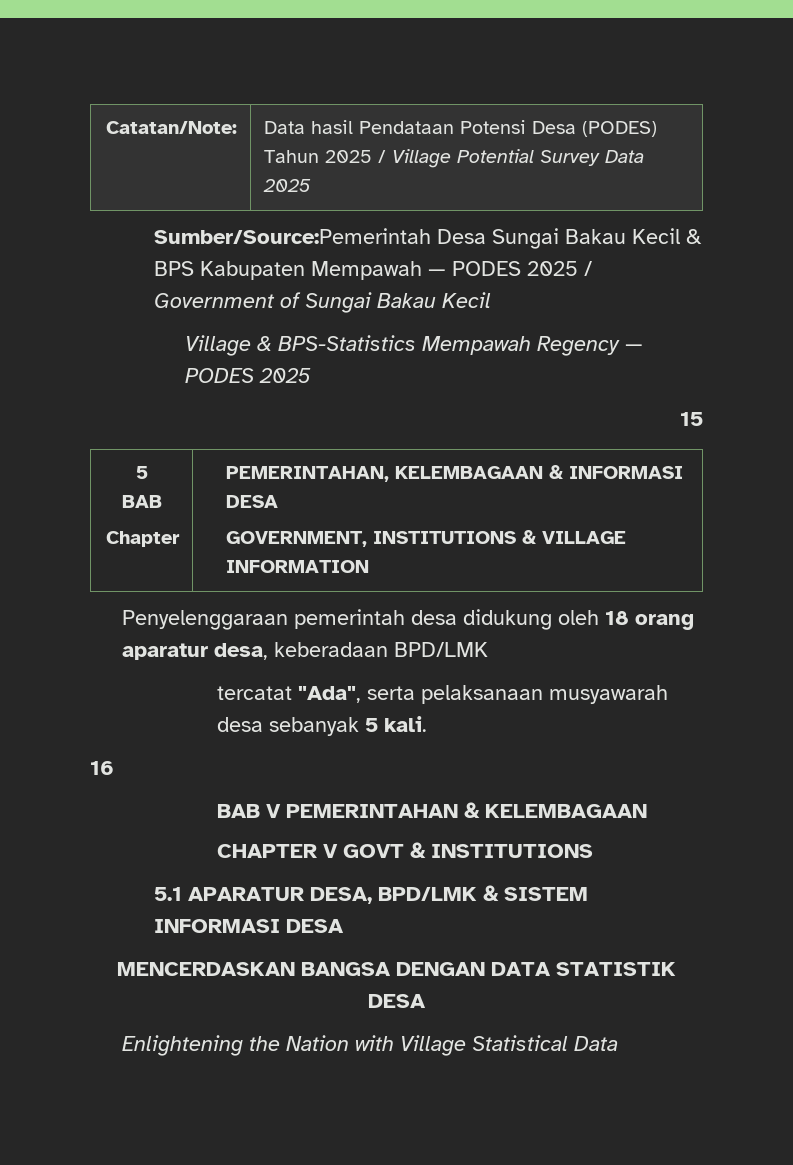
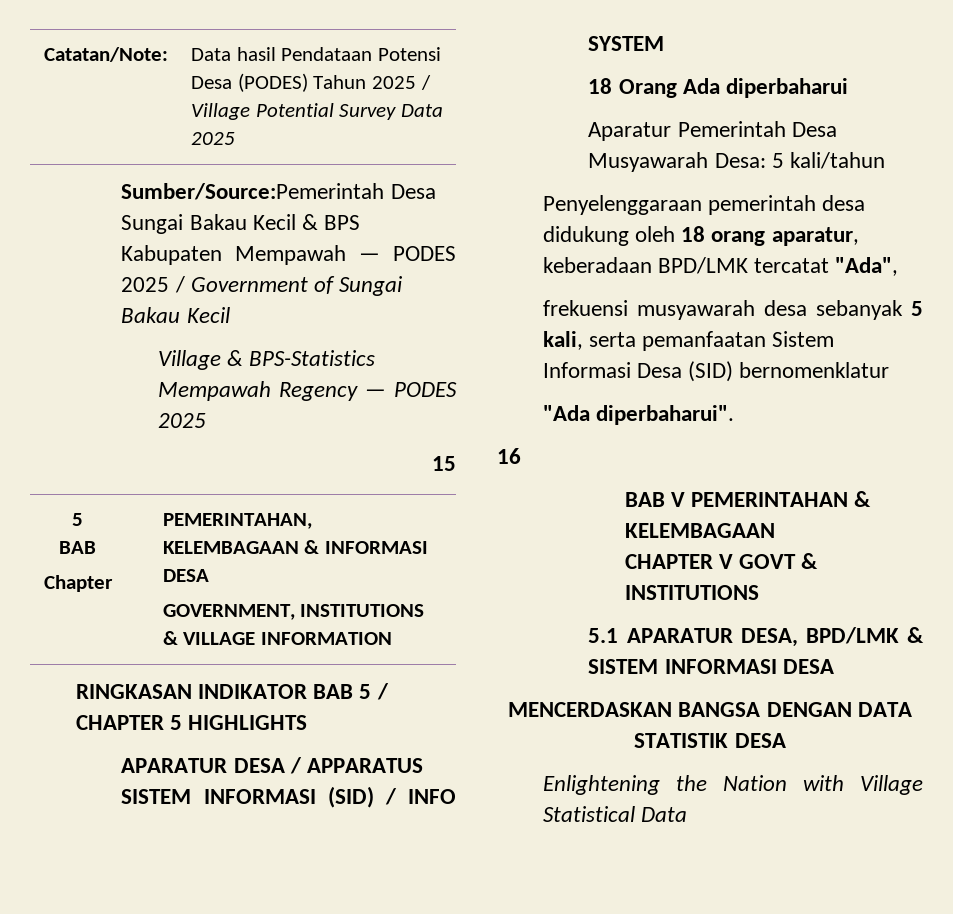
(369, 566) none -> [75,683,389,700] [75,715,308,730] [121,757,424,774] [121,786,457,808] [588,36,665,51] [588,78,849,98] [588,121,837,141] [588,152,886,172] // RINGKASAN INDIKATOR BAB 5 / CHAPTER 5 HIGHLIGHTS // APARATUR DESA / APPARATUS SISTEM INFORMASI (SID) / INFO SYSTEM // 18 Orang Ada diperbaharui // Aparatur Pemerintah Desa Musyawarah Desa: 5 kali/tahun
[121,643,268,660] aparatur desa, -> [771,227,859,246] aparatur,
(488, 649) // -> (748, 265) none
[367,685,544,704] serta pelaksanaan -> [542,300,628,316] // frekuensi
[384,716,428,732] kali. -> [542,331,835,351] [542,361,890,382] [542,405,734,425] kali, serta pemanfaatan Sistem Informasi Desa (SID) bernomenklatur // "Ada diperbaharui".

